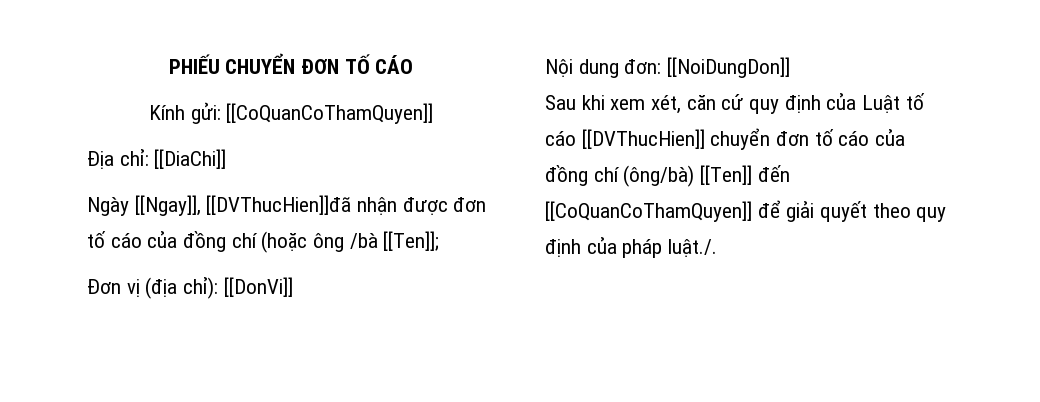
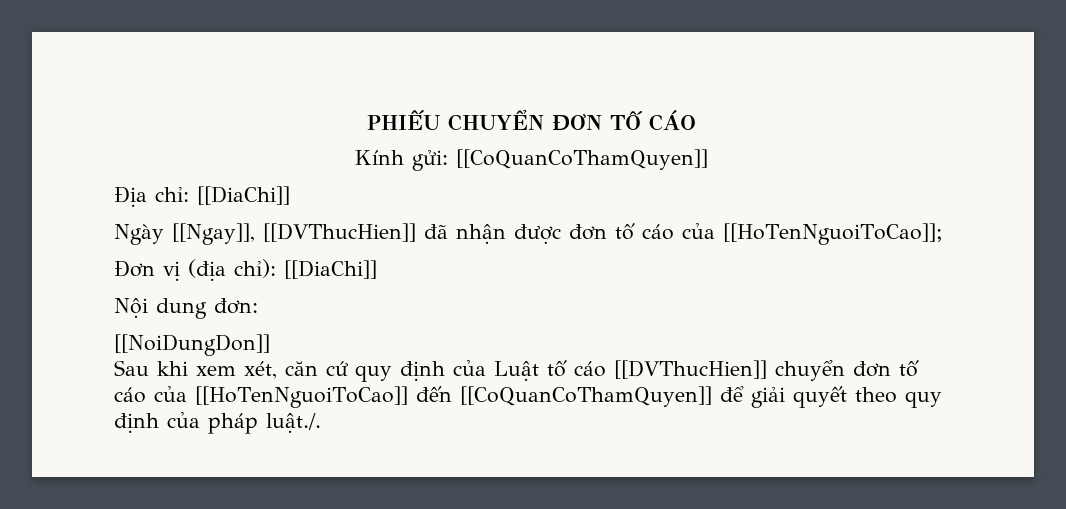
[206,195,352,215] [[DVThucHien]]đã -> [263,223,448,242] [[DVThucHien]] đã
[183,231,440,253] đồng chí (hoặc ông /bà [[Ten]]; -> [723,223,943,245] [[HoTenNguoiToCao]];
[223,277,293,297] [[DonVi]] -> [284,260,377,279] [[DiaChi]]
(662, 66) none -> (258, 306) //
[545,165,753,187] đồng chí (ông/bà) [[Ten]] -> [195,386,408,408] [[HoTenNguoiToCao]]

